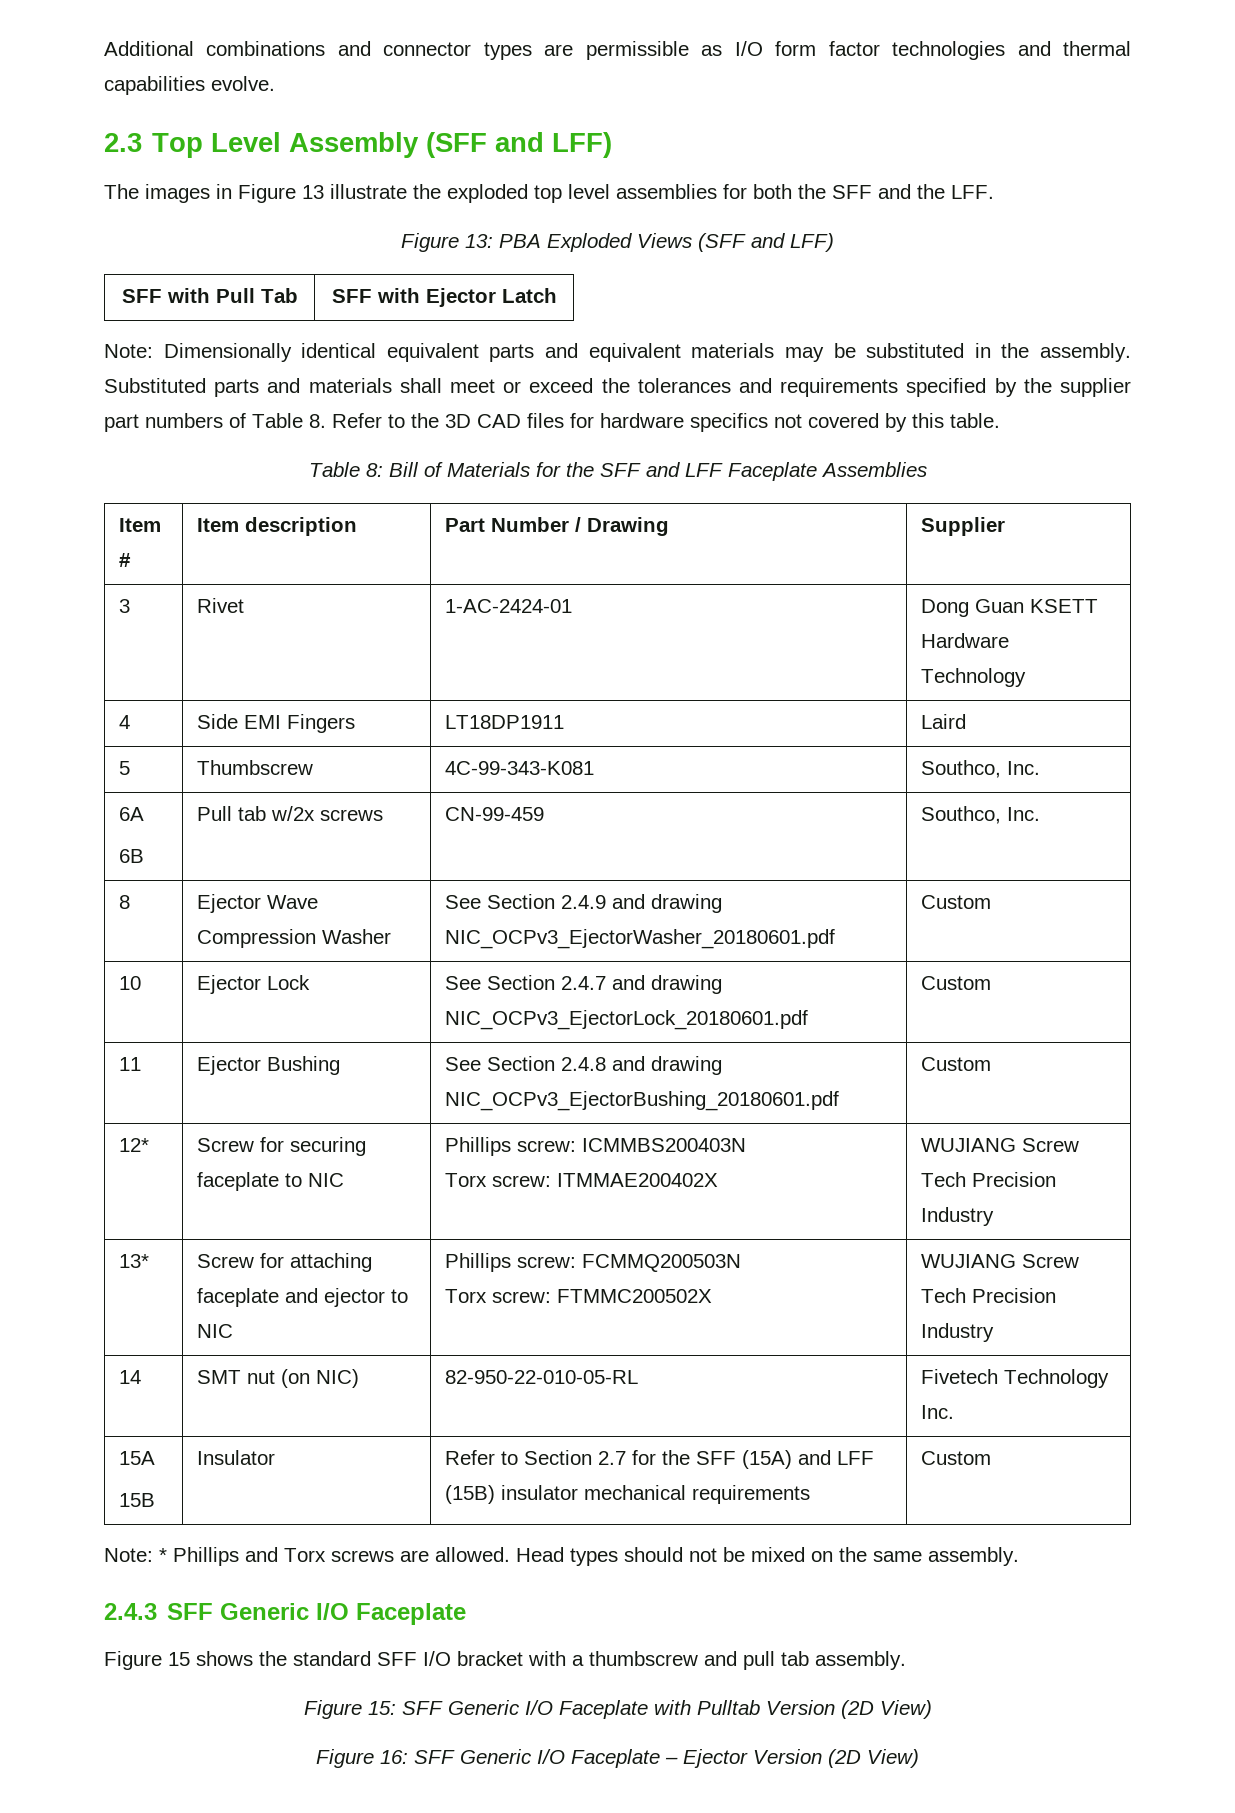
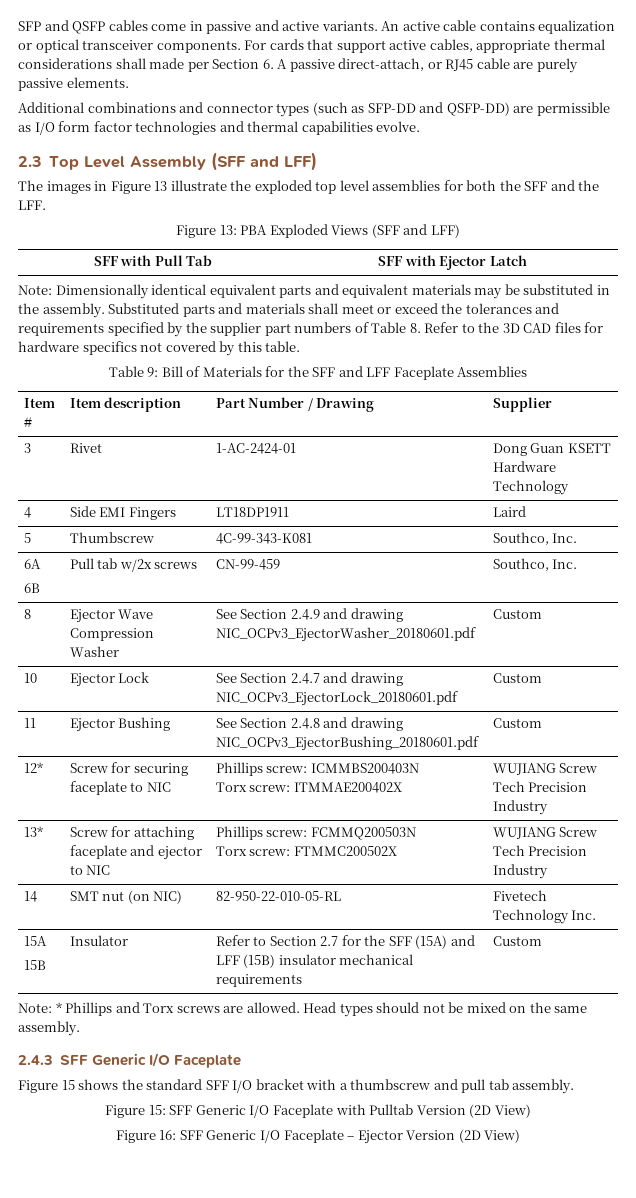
(104, 48) none -> [18,20,616,34] [18,39,605,53] [18,58,578,73] [18,77,129,91] SFP and QSFP cables come in passive and active variants. An active cable contains equalization or optical transceiver components. For cards that support active cables, appropriate thermal considerations shall made per Section 6. A passive direct-attach, or RJ45 cable are purely passive elements. //
(532, 51) none -> [312,102,510,116] (such as SFP-DD and QSFP-DD)
[365,463,383,477] 8: -> [147,367,159,377] 9:

